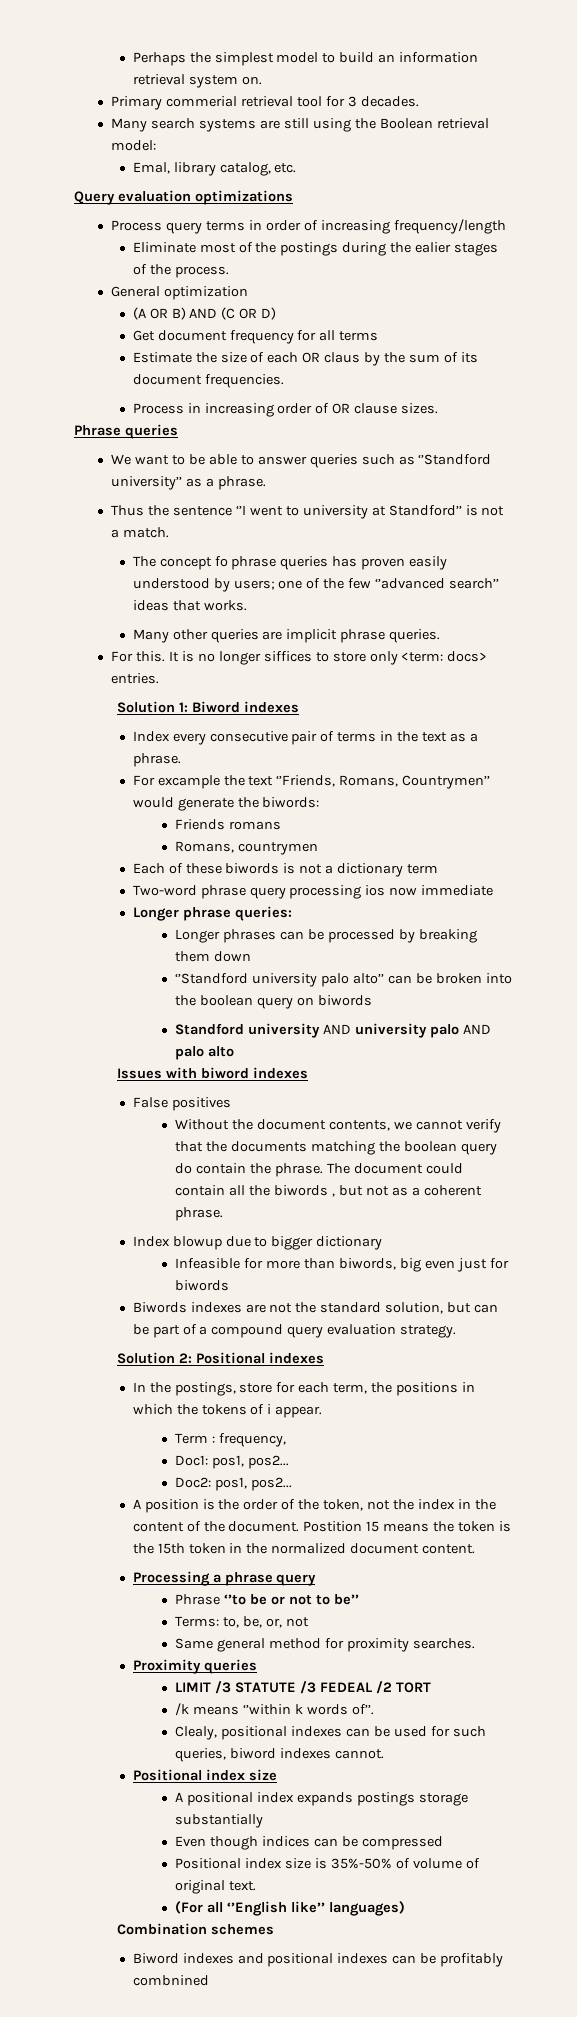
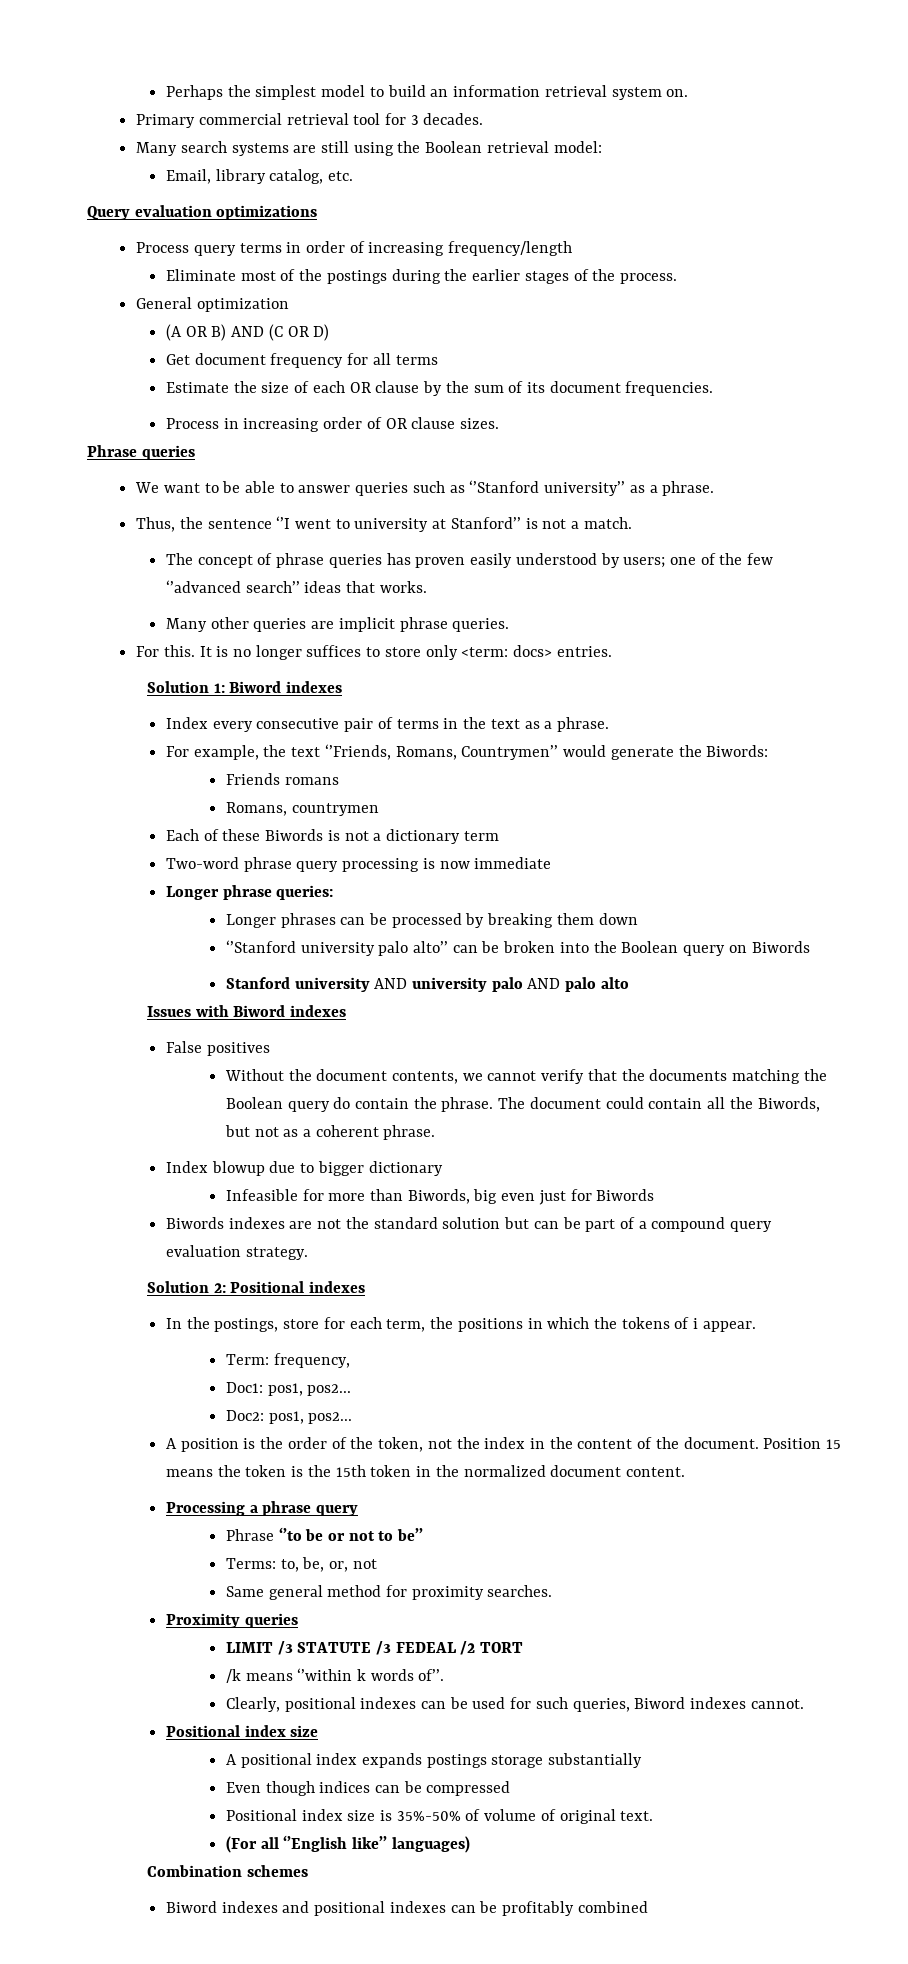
[166,96,238,107] commerial -> [198,113,282,125] commercial
[132,162,170,174] Emal, -> [166,169,212,184] Email,
[415,242,452,253] ealier -> [472,269,521,281] earlier
[324,352,361,363] claus -> [375,381,420,393] clause
[418,454,492,465] ‘’Standford -> [469,480,540,493] ‘’Stanford
[111,505,145,516] Thus -> [136,517,176,532] Thus,
[388,505,462,516] Standford’’ -> [450,517,521,529] Stanford’’
[214,556,228,567] fo -> [257,553,273,565] of
[263,651,312,662] siffices -> [306,645,362,657] suffices
[157,775,220,789] excample -> [193,745,259,760] example,
[262,797,320,808] biwords: -> [706,745,769,757] Biwords:
[225,863,280,874] biwords -> [265,829,324,841] Biwords
[365,885,386,896] ios -> [422,858,435,869] is
[175,973,249,984] ‘’Standford -> [225,940,296,953] ‘’Stanford
[200,995,254,1006] boolean -> [621,941,679,953] Boolean
[318,995,373,1006] [175,1023,245,1035] biwords // Standford -> [751,941,810,953] [225,977,290,989] Biwords // Stanford
[200,1067,249,1079] biword -> [233,1005,286,1017] Biword
[404,1141,458,1152] boolean -> [225,1097,283,1109] Boolean
[274,1185,336,1197] biwords , -> [757,1097,820,1112] Biwords,
[339,1258,397,1270] biwords, -> [407,1189,470,1204] Biwords,
[175,1280,230,1291] biwords -> [596,1189,655,1201] Biwords
[385,1302,444,1314] solution, -> [442,1217,501,1229] solution
[175,1433,216,1444] Term : -> [225,1354,269,1365] Term:
[303,1521,363,1532] Postition -> [763,1438,822,1449] Position
[175,1726,218,1740] Clealy, -> [225,1697,280,1712] Clearly,
[230,1748,277,1759] biword -> [634,1697,686,1709] Biword
[132,1975,209,1986] combnined -> [577,1901,648,1913] combined

